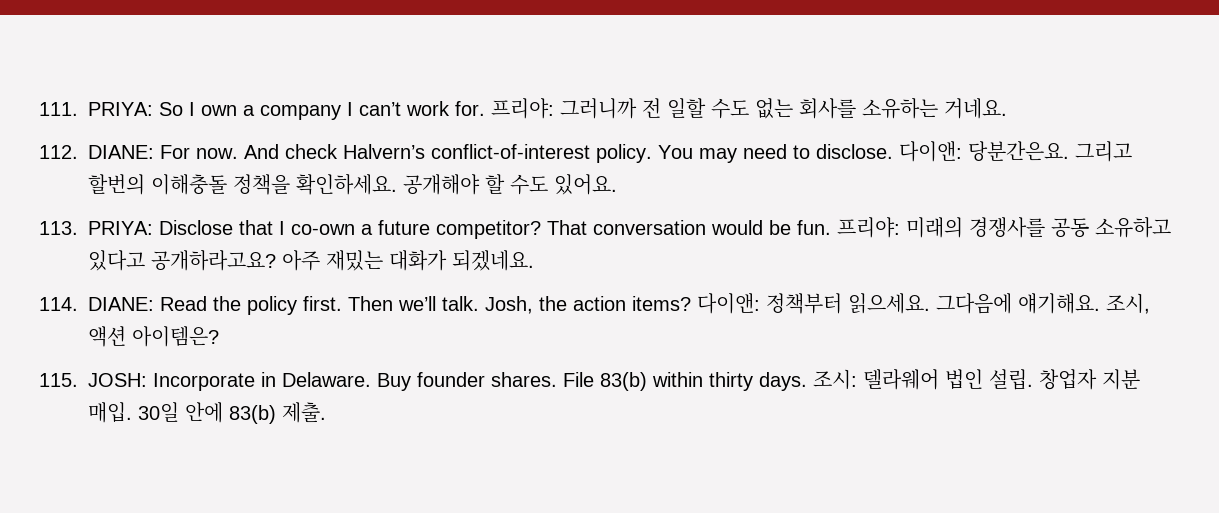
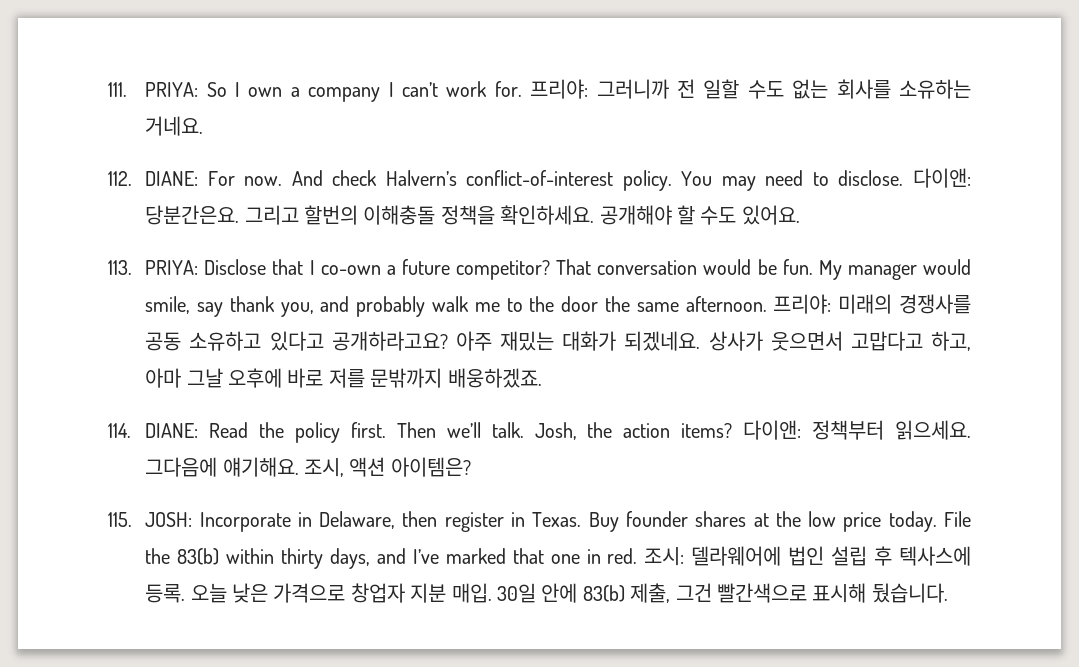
(831, 227) none -> [818,259,971,280] [145,296,767,317] My manager would smile, say thank you, and probably walk me to the door the same afternoon.
(534, 260) none -> [708,331,971,351] [145,368,542,388] 상사가 웃으면서 고맙다고 하고, 아마 그날 오후에 바로 저를 문밖까지 배웅하겠죠.
[282,369,1033,391] Delaware. Buy founder shares. File 83(b) within thirty days. 조시: 델라웨어 법인 설립. -> [319,511,971,532] [145,546,972,569] [145,583,346,603] Delaware, then register in Texas. Buy founder shares at the low price today. File the 83(b) within thirty days, and I’ve marked that one in red. 조시: 델라웨어에 법인 설립 후 텍사스에 등록. 오늘 낮은 가격으로
[282,402,326,423] 제출. -> [630,583,948,603] 제출, 그건 빨간색으로 표시해 뒀습니다.

